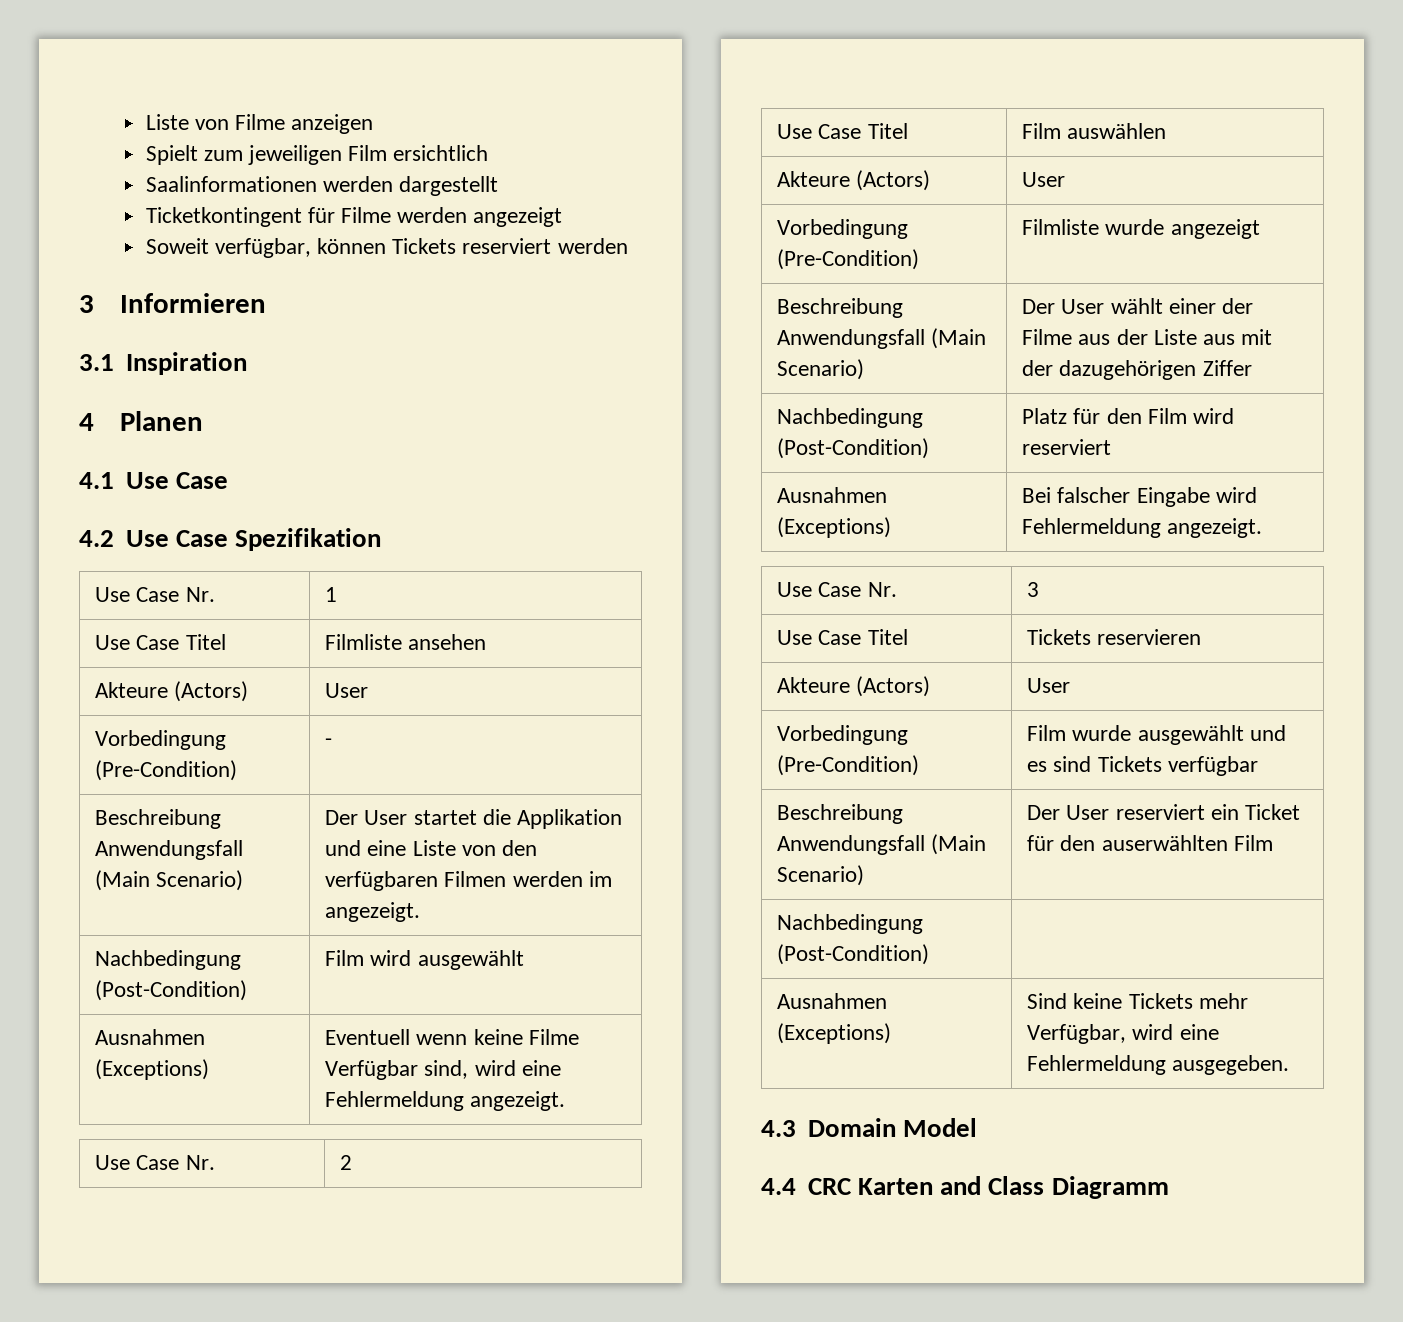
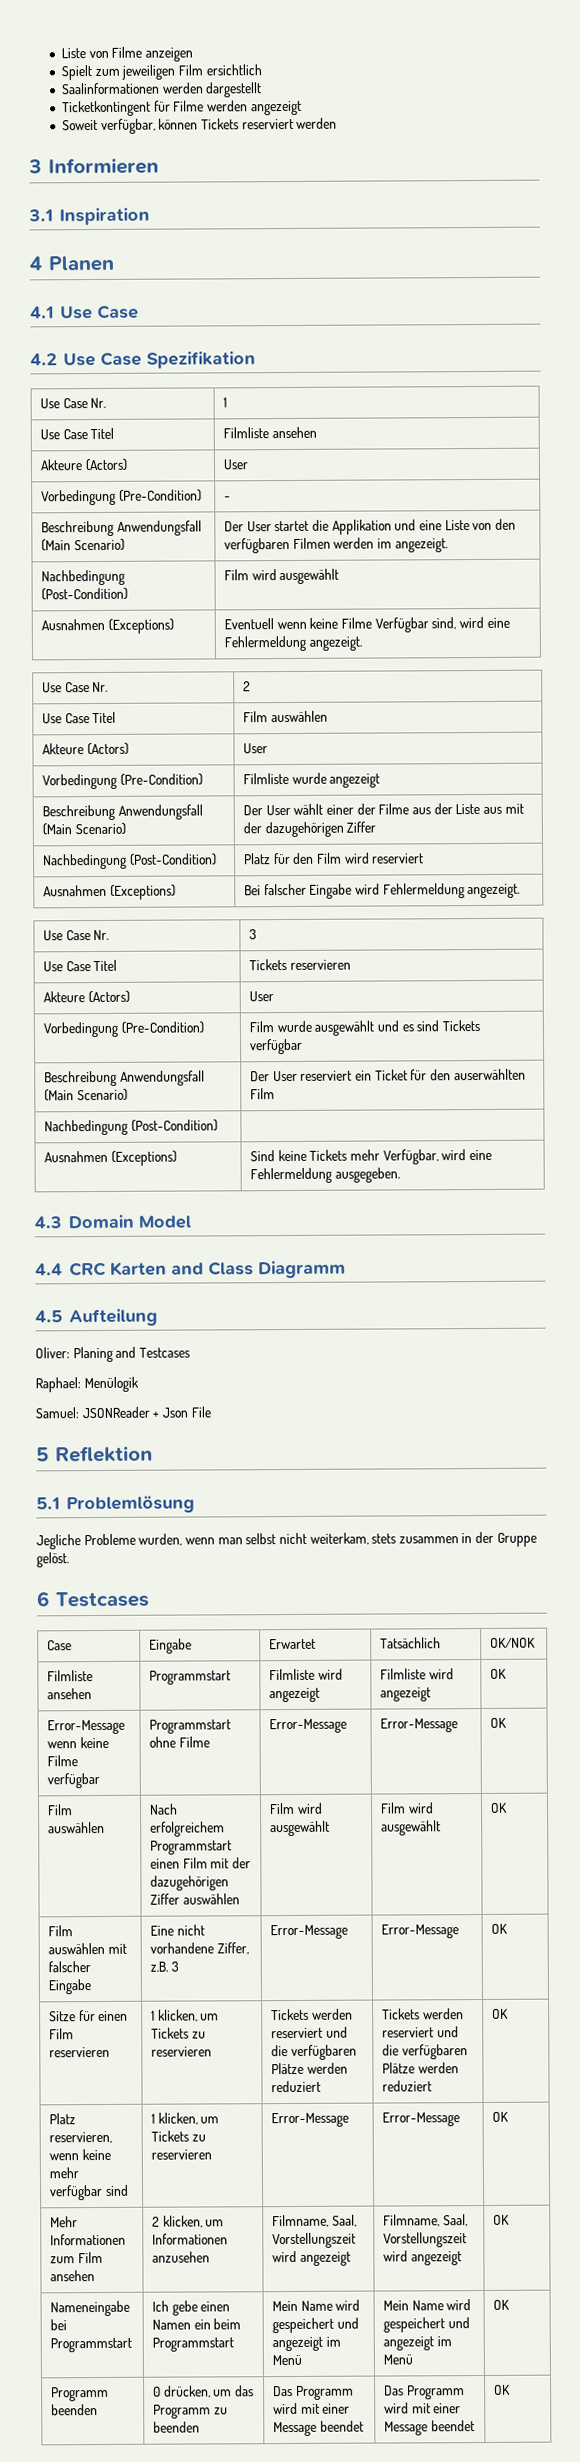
(1169, 1187) none -> [35,1308,158,1327] [35,1346,190,1363] [35,1376,139,1393] [35,1406,211,1419] [36,1445,153,1463] [36,1495,195,1514] [36,1531,537,1550] [36,1552,69,1568] [36,1591,149,1608] [47,1640,73,1651] [149,1638,193,1654] [269,1638,317,1650] [380,1637,442,1649] [490,1637,537,1648] [47,1670,94,1682] [47,1688,93,1700] [149,1670,232,1685] [269,1668,343,1681] [269,1687,321,1703] [380,1668,454,1680] [380,1687,432,1702] [490,1668,508,1679] [47,1719,126,1735] [47,1736,109,1749] [47,1755,79,1767] [47,1772,101,1789] [149,1719,232,1734] [149,1736,210,1748] [269,1718,348,1734] [380,1718,459,1733] [490,1717,508,1728] [47,1804,74,1816] [48,1821,106,1834] [149,1803,179,1815] [150,1821,226,1837] [150,1840,233,1855] [150,1857,252,1869] [150,1875,230,1891] [150,1893,240,1905] [269,1802,323,1815] [270,1820,331,1837] [380,1802,434,1814] [381,1820,442,1836] [490,1802,509,1813] [48,1925,74,1937] [48,1942,127,1955] [48,1961,92,1973] [48,1979,92,1995] [150,1924,205,1936] [150,1942,249,1955] [150,1961,179,1972] [270,1924,349,1940] [381,1924,460,1939] [491,1923,509,1934] [49,2010,129,2022] [49,2028,75,2040] [49,2046,111,2058] [151,2009,220,2022] [151,2027,206,2039] [151,2046,213,2057] [271,2008,353,2021] [271,2026,348,2039] [271,2044,357,2061] [271,2062,348,2075] [271,2080,322,2093] [382,2008,464,2020] [382,2026,459,2038] [382,2044,468,2060] [382,2062,459,2074] [382,2080,433,2092] [492,2008,510,2019] [49,2113,77,2125] [49,2131,113,2144] [49,2148,111,2161] [49,2167,80,2179] [49,2184,129,2201] [151,2112,220,2125] [151,2130,206,2142] [151,2149,213,2160] [271,2112,350,2128] [382,2112,461,2127] [492,2111,510,2122] [50,2216,79,2228] [50,2233,127,2246] [50,2251,103,2264] [50,2270,96,2282] [152,2215,225,2228] [152,2233,229,2245] [152,2251,211,2263] [272,2214,357,2228] [272,2232,357,2249] [272,2250,351,2266] [383,2214,468,2227] [383,2232,468,2248] [383,2250,462,2266] [493,2214,511,2225] [50,2300,131,2317] [50,2319,68,2331] [50,2337,133,2353] [152,2300,231,2316] [152,2318,242,2330] [152,2337,235,2352] [272,2299,361,2312] [272,2317,359,2334] [272,2336,341,2352] [272,2354,303,2366] [383,2299,472,2311] [383,2317,470,2333] [383,2336,452,2351] [383,2354,414,2365] [493,2299,511,2310] [51,2386,110,2402] [51,2404,99,2416] [153,2385,255,2398] [153,2404,228,2419] [153,2421,201,2433] [273,2385,354,2400] [273,2402,351,2415] [273,2420,364,2437] [384,2385,465,2400] [384,2402,462,2414] [384,2420,475,2436] [494,2384,512,2395] // 4.5 Aufteilung // Oliver: Planing and Testcases // Raphael: Menülogik // Samuel: JSONReader + Json File // 5 Reflektion // 5.1 Problemlösung // Jegliche Probleme wurden, wenn man selbst nicht weiterkam, stets zusammen in der Gruppe gelöst. // 6 Testcases // Case | Eingabe | Erwartet | Tatsächlich | OK/NOK // Filmliste ansehen | Programmstart | Filmliste wird angezeigt | Filmliste wird angezeigt | OK // Error-Message wenn keine Filme verfügbar | Programmstart ohne Filme | Error-Message | Error-Message | OK // Film auswählen | Nach erfolgreichem Programmstart einen Film mit der dazugehörigen Ziffer auswählen | Film wird ausgewählt | Film wird ausgewählt | OK // Film auswählen mit falscher Eingabe | Eine nicht vorhandene Ziffer, z.B. 3 | Error-Message | Error-Message | OK // Sitze für einen Film reservieren | 1 klicken, um Tickets zu reservieren | Tickets werden reserviert und die verfügbaren Plätze werden reduziert | Tickets werden reserviert und die verfügbaren Plätze werden reduziert | OK // Platz reservieren, wenn keine mehr verfügbar sind | 1 klicken, um Tickets zu reservieren | Error-Message | Error-Message | OK // Mehr Informationen zum Film ansehen | 2 klicken, um Informationen anzusehen | Filmname, Saal, Vorstellungszeit wird angezeigt | Filmname, Saal, Vorstellungszeit wird angezeigt | OK // Nameneingabe bei Programmstart | Ich gebe einen Namen ein beim Programmstart | Mein Name wird gespeichert und angezeigt im Menü | Mein Name wird gespeichert und angezeigt im Menü | OK // Programm beenden | 0 drücken, um das Programm zu beenden | Das Programm wird mit einer Message beendet | Das Programm wird mit einer Message beendet | OK

